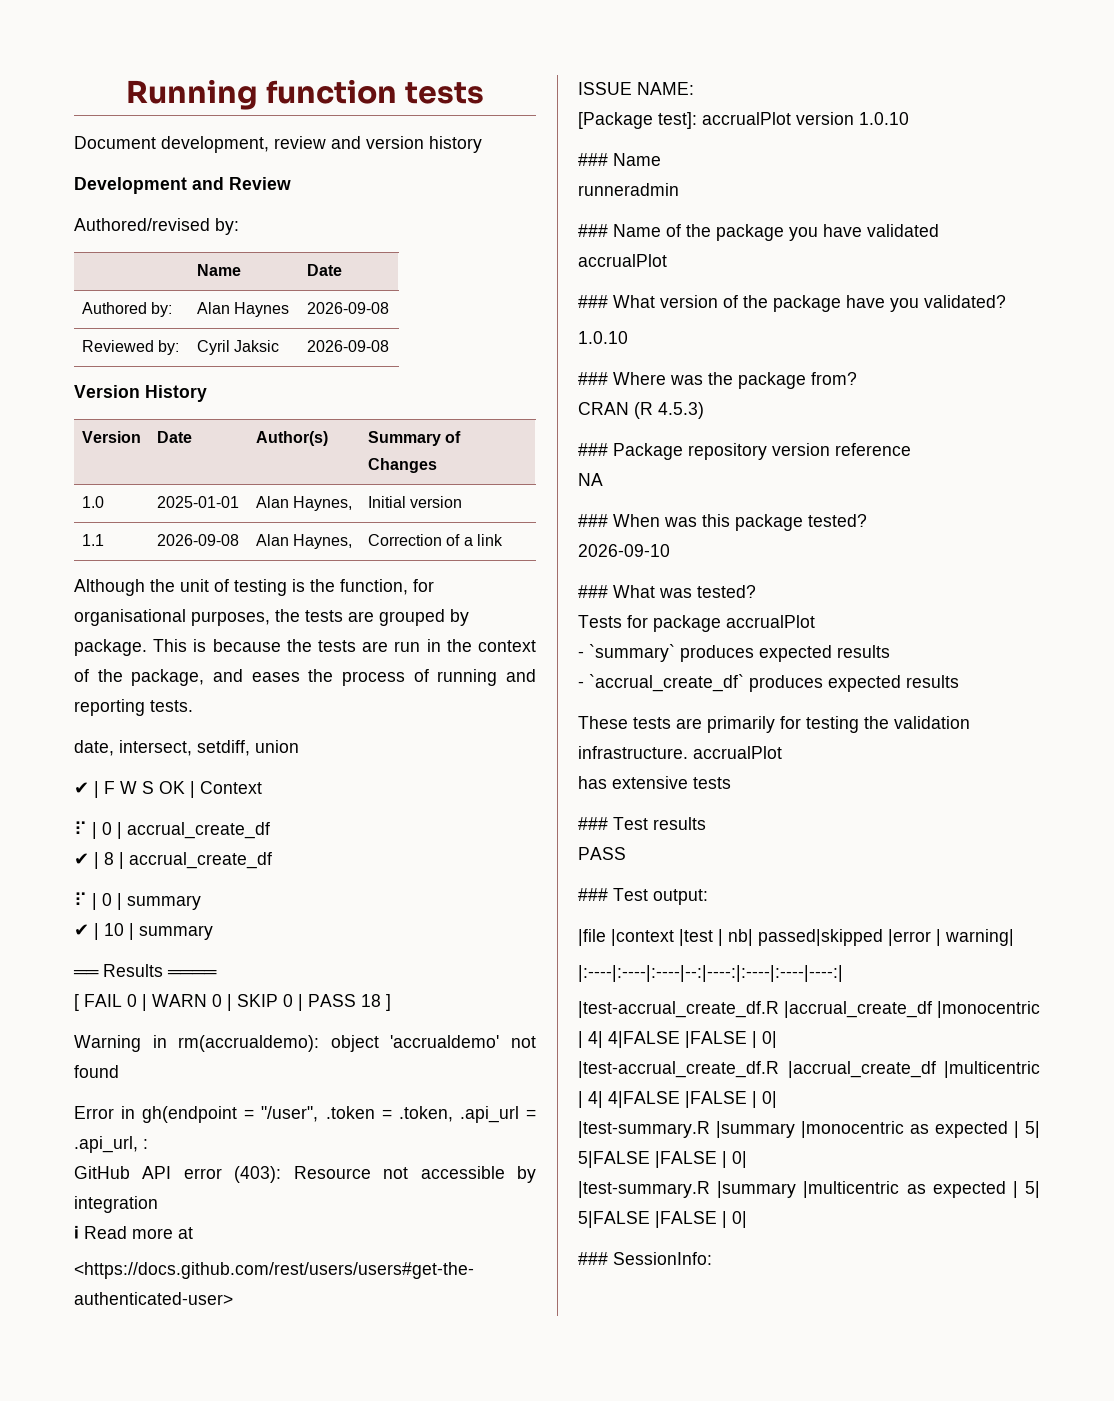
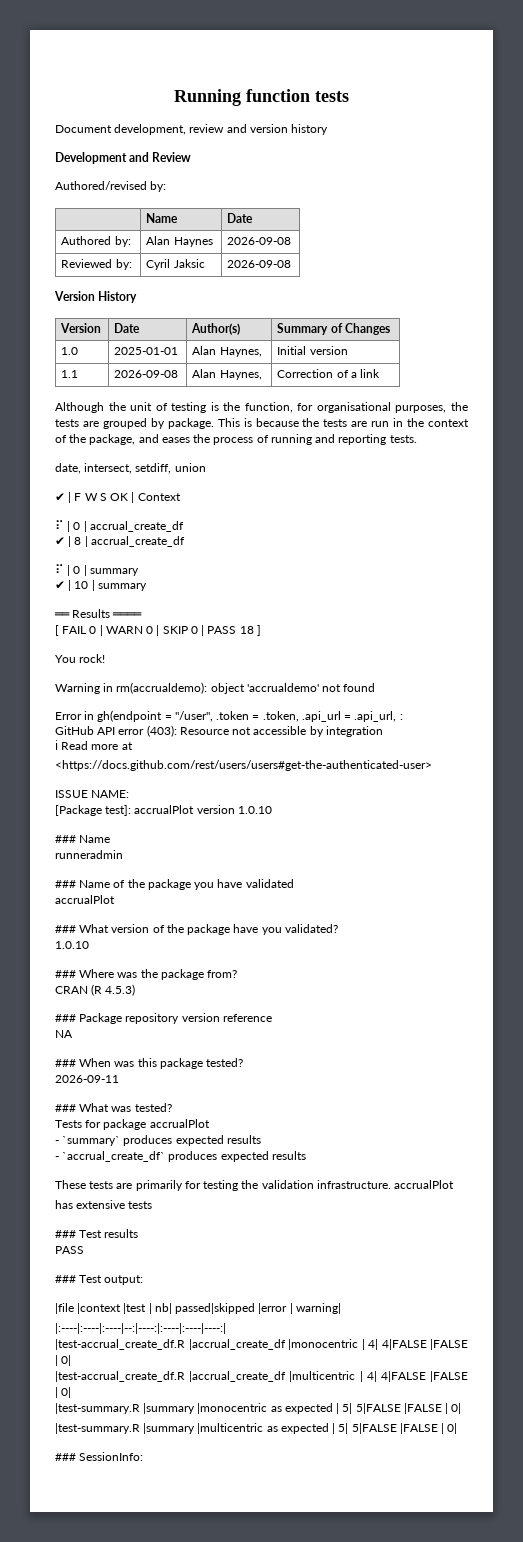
(391, 1002) none -> [55,654,106,663] // You rock!
[578,544,670,557] 2026-09-10 -> [55,1075,119,1083] 2026-09-11

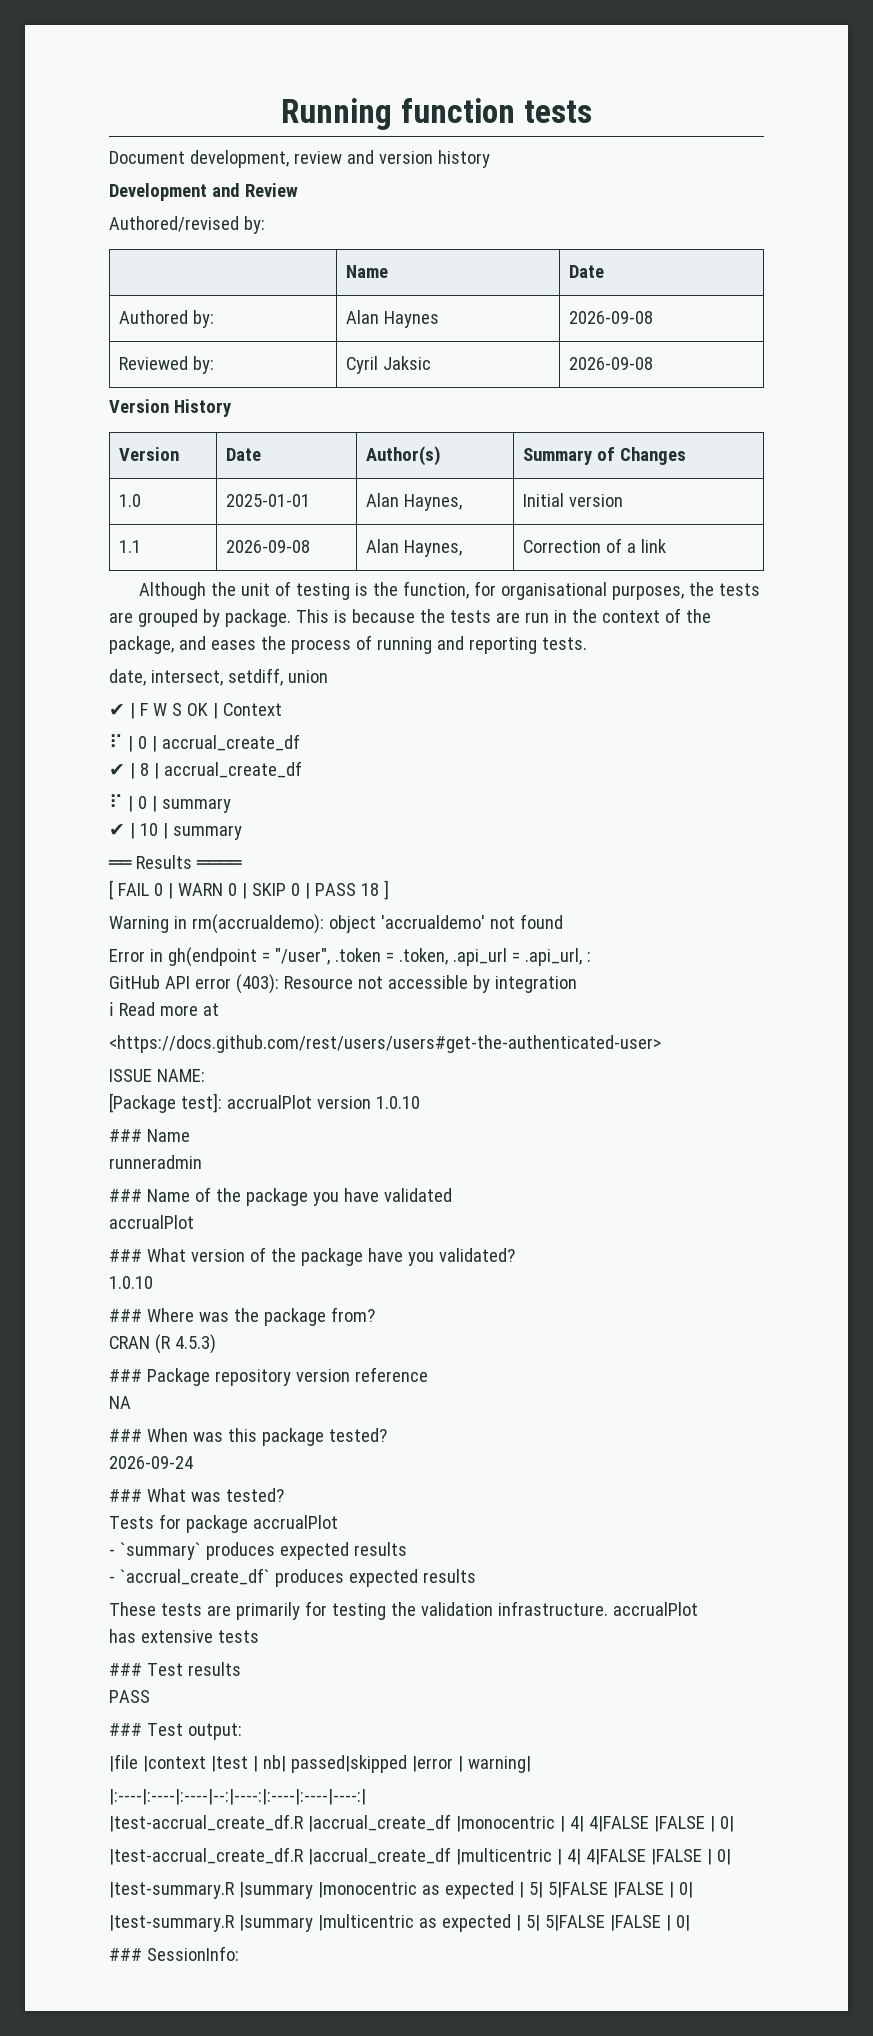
[55,654,106,663] // You rock! -> (389, 890) none
[55,1075,119,1083] 2026-09-11 -> [109,1456,193,1469] 2026-09-24

